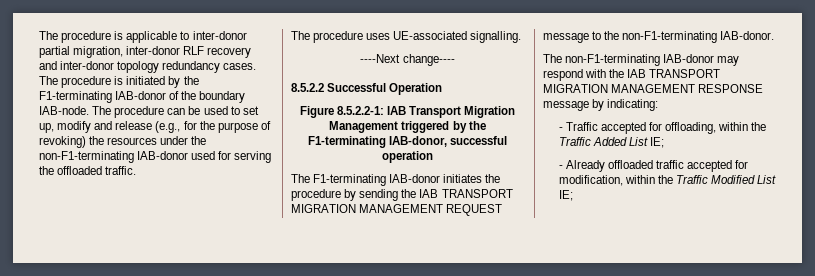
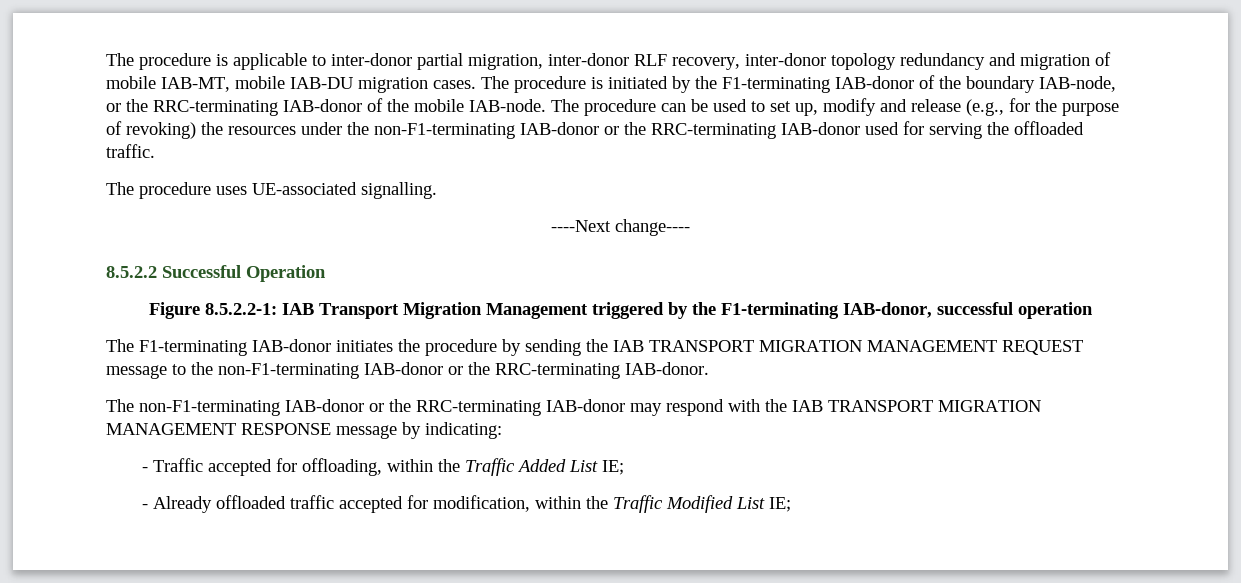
[207,47,252,58] [39,61,57,70] recovery and -> [672,57,740,70] recovery,
(221, 67) none -> [989,52,1111,70] [106,76,428,93] and migration of mobile IAB-MT, mobile IAB-DU migration
(246, 97) none -> [1039,76,1116,92] [106,98,464,116] IAB-node, or the RRC-terminating IAB-donor of the mobile
(189, 155) none -> [604,122,860,139] or the RRC-terminating IAB-donor
(718, 37) none -> [364,362,620,379] IAB-donor or the RRC-terminating
(715, 58) none -> [369,399,625,416] or the RRC-terminating IAB-donor

